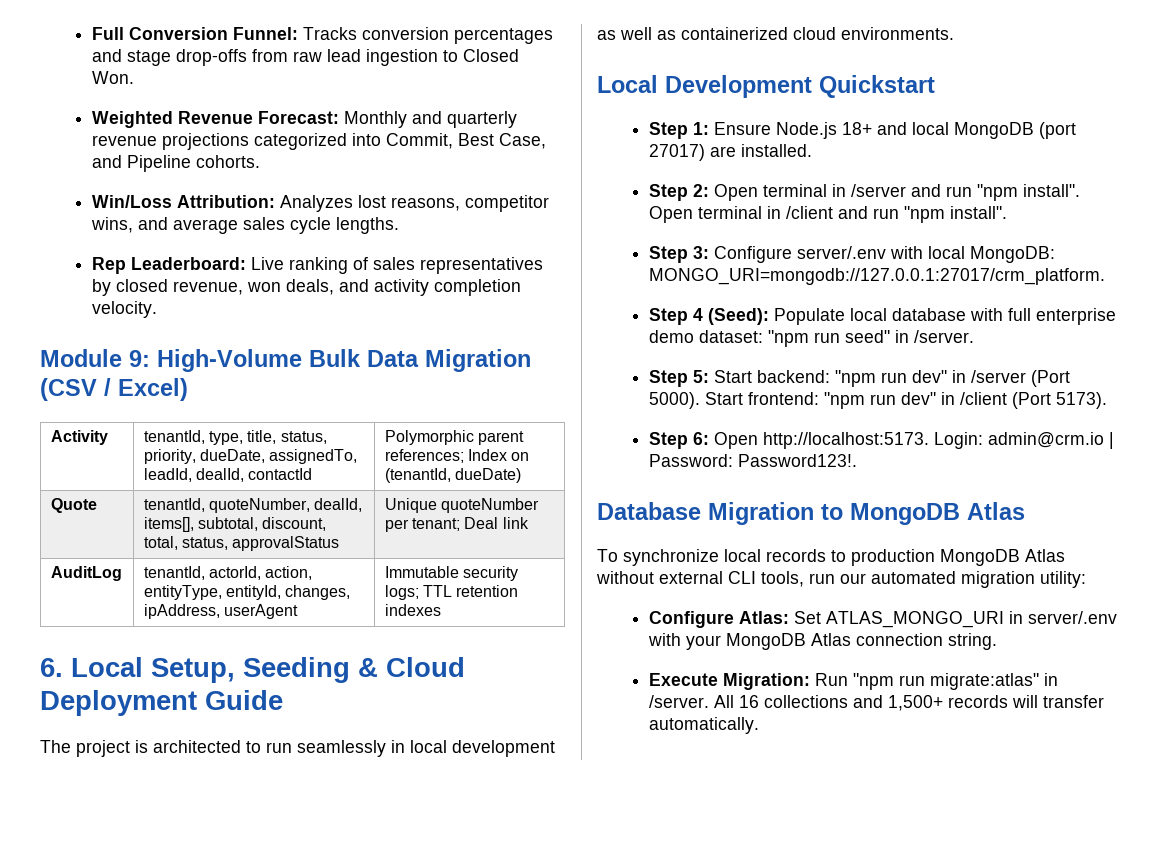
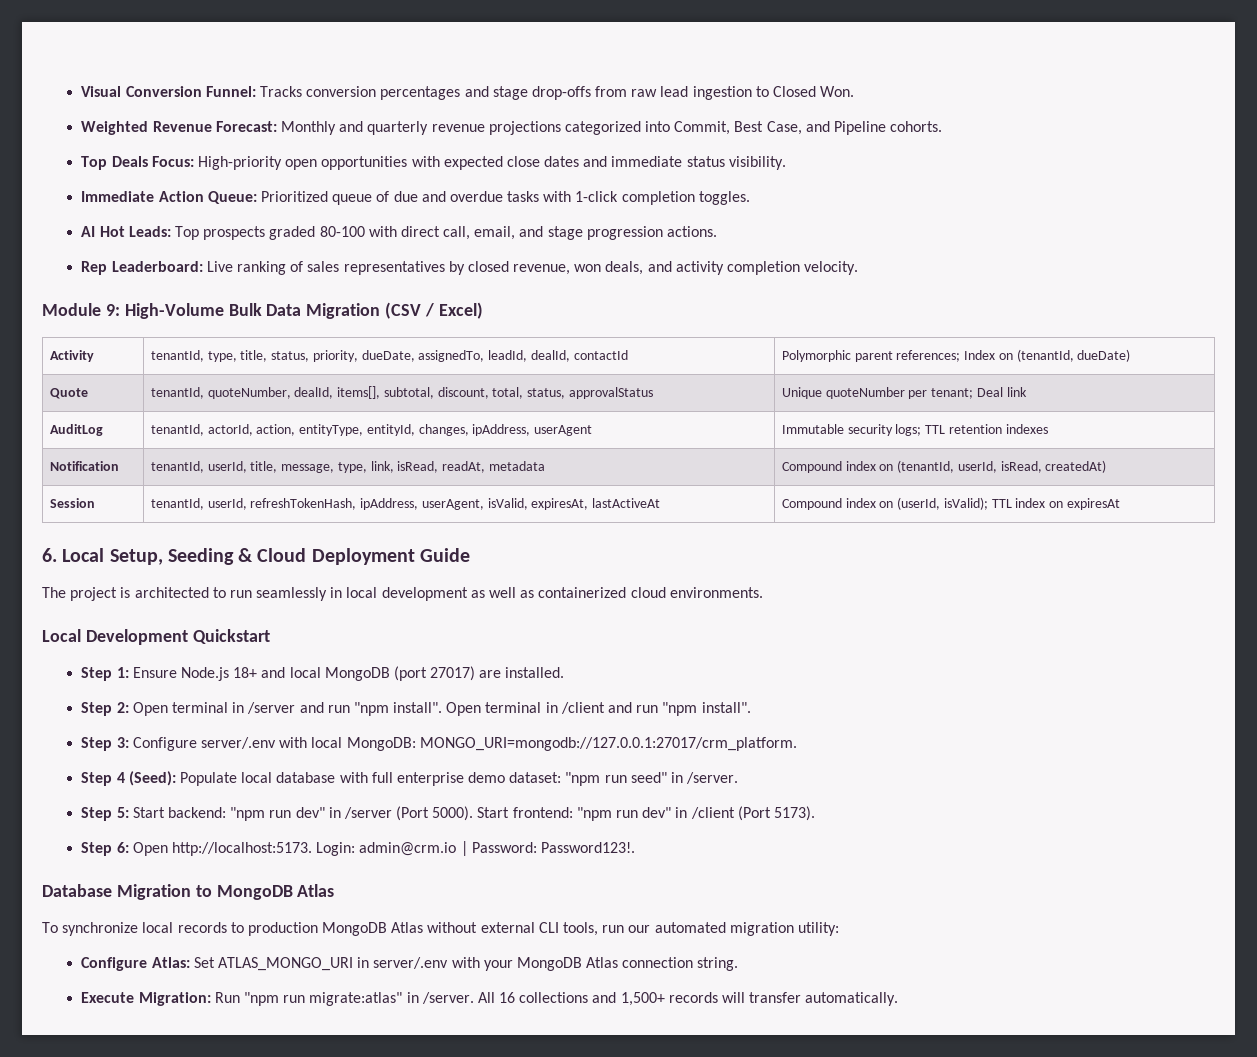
[91,27,124,40] Full -> [81,86,122,97] Visual
[91,195,549,212] [90,217,399,234] Win/Loss Attribution: Analyzes lost reasons, competitor wins, and average sales cycle lengths. -> [81,156,786,170] [81,191,750,205] [81,226,718,240] Top Deals Focus: High-priority open opportunities with expected close dates and immediate status visibility. // Immediate Action Queue: Prioritized queue of due and overdue tasks with 1-click completion toggles. // AI Hot Leads: Top prospects graded 80-100 with direct call, email, and stage progression actions.
(441, 610) none -> [49,461,119,471] [150,461,545,473] [781,460,1107,473] [49,498,95,508] [150,498,661,510] [781,497,1120,510] // Notification | tenantId, userId, title, message, type, link, isRead, readAt, metadata | Compound index on (tenantId, userId, isRead, createdAt) // Session | tenantId, userId, refreshTokenHash, ipAddress, userAgent, isValid, expiresAt, lastActiveAt | Compound index on (userId, isValid); TTL index on expiresAt

